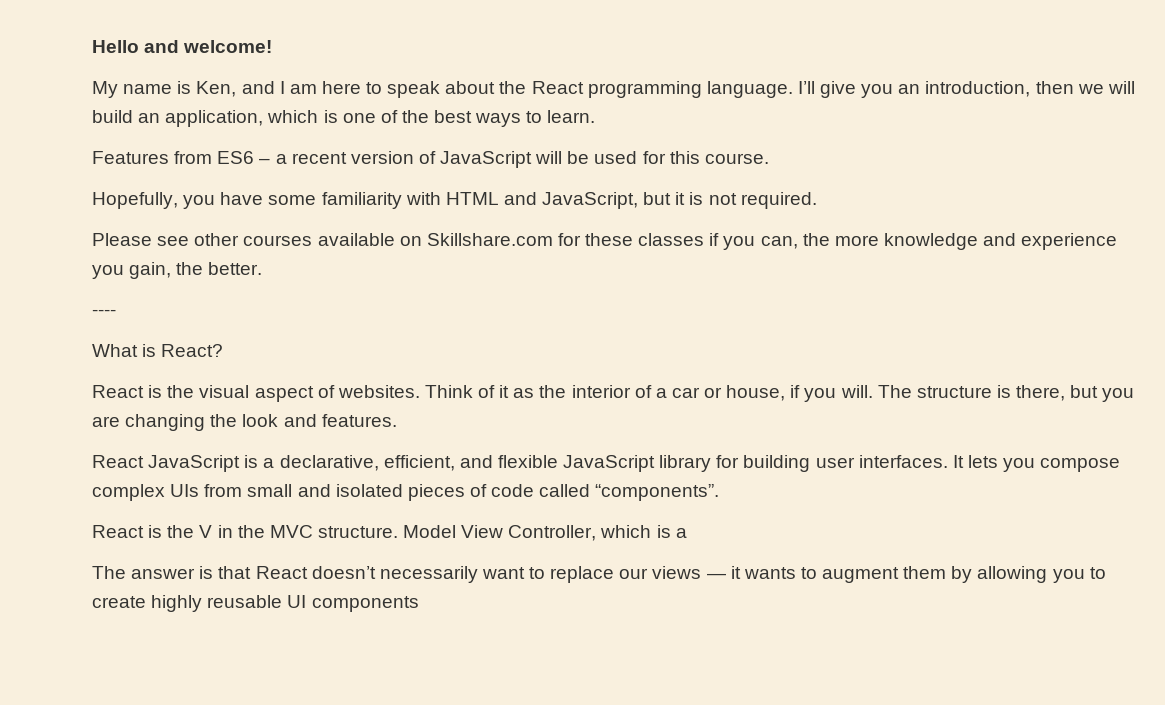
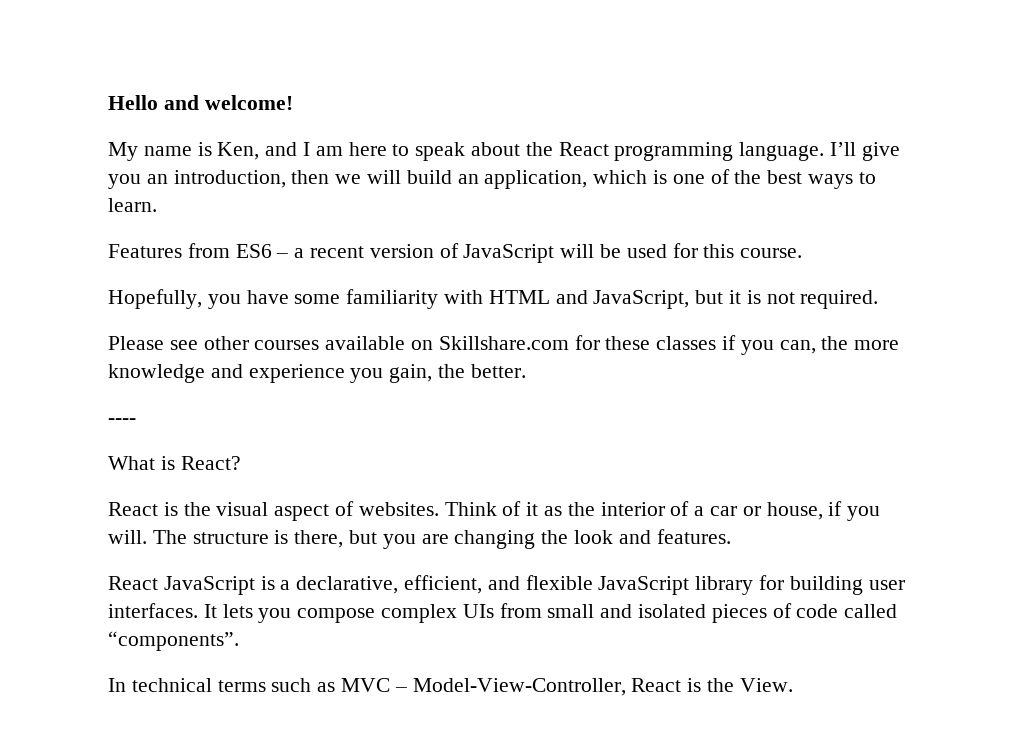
[92,525,687,541] [92,566,1106,583] [92,595,419,612] React is the V in the MVC structure. Model View Controller, which is a // The answer is that React doesn’t necessarily want to replace our views — it wants to augment them by allowing you to create highly reusable UI components -> [108,678,793,696] In technical terms such as MVC – Model-View-Controller, React is the View.

